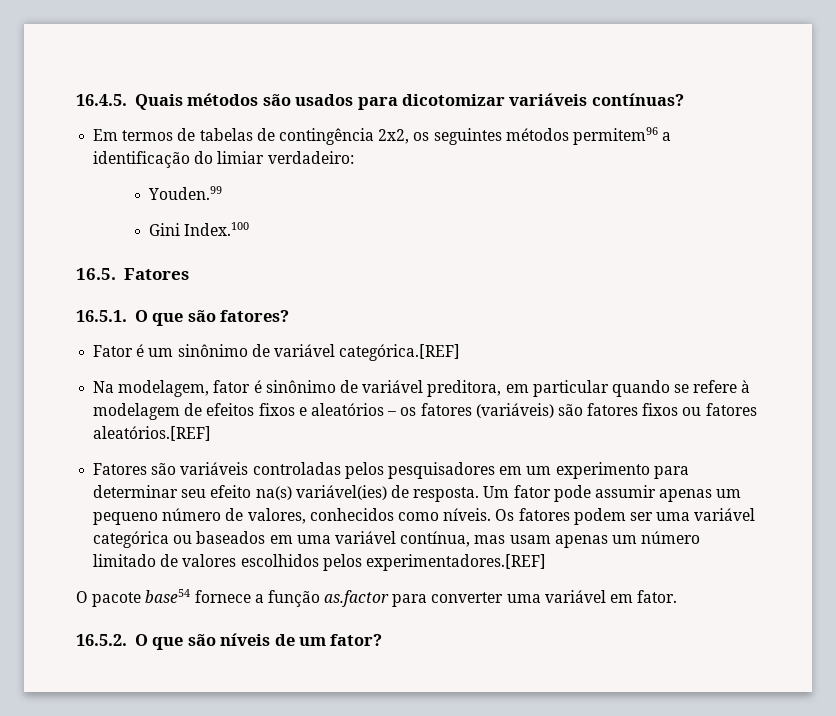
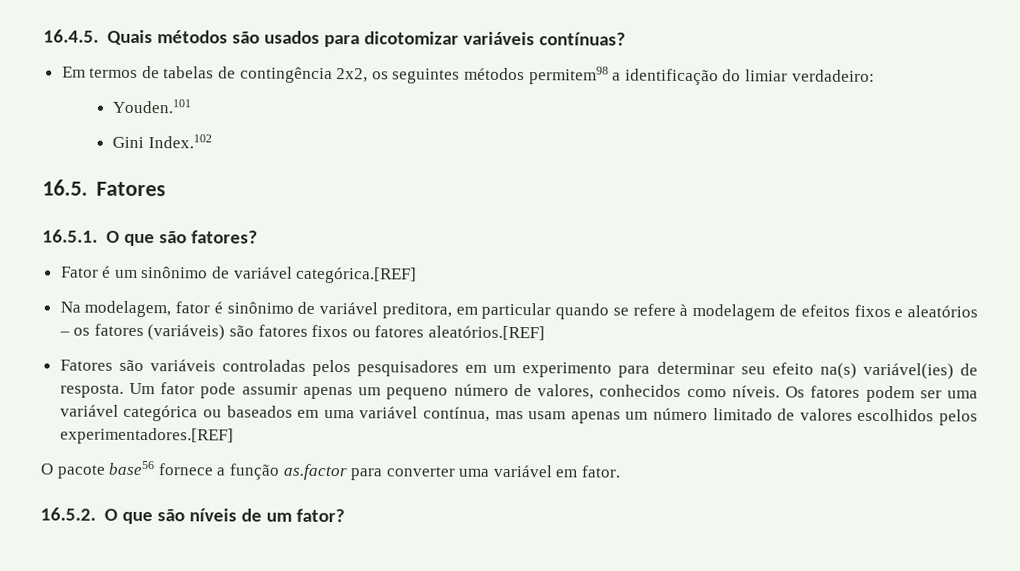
[572,127,658,145] permitem96 -> [528,66,609,85] permitem98
[148,186,223,200] Youden.99 -> [111,98,192,114] Youden.101
[184,222,250,236] Index.100 -> [147,134,212,149] Index.102
[145,589,191,603] base54 -> [108,460,156,476] base56

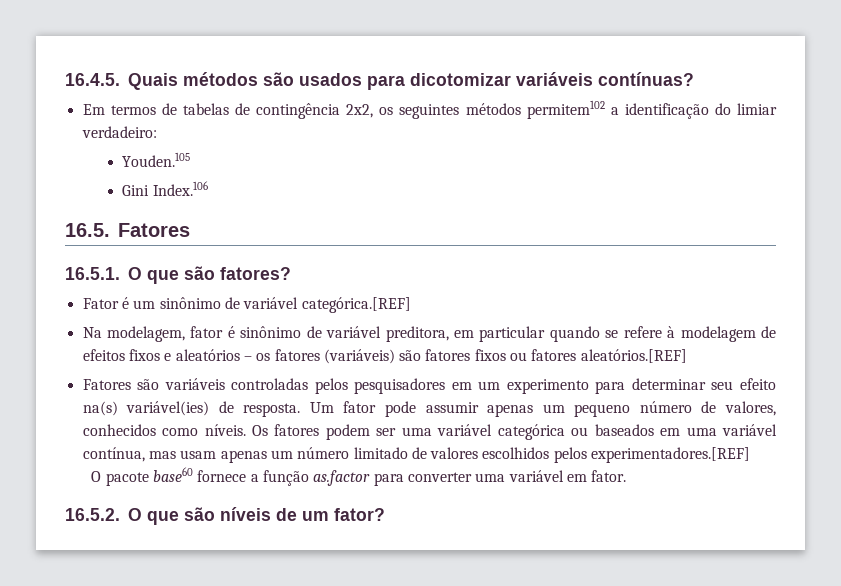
[528,66,609,85] permitem98 -> [526,100,605,119] permitem102
[111,98,192,114] Youden.101 -> [122,152,191,167] Youden.105
[147,134,212,149] Index.102 -> [152,181,208,196] Index.106
[108,460,156,476] base56 -> [153,467,194,482] base60

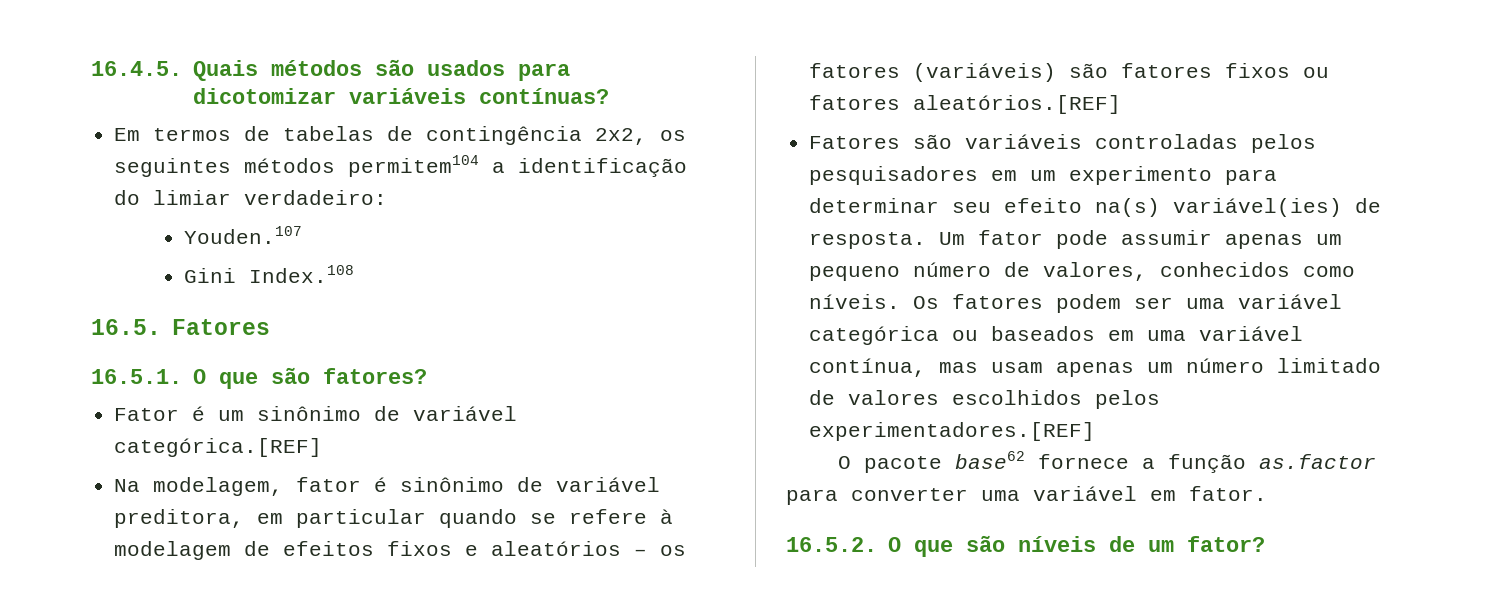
[526,100,605,119] permitem102 -> [348,155,480,177] permitem104
[122,152,191,167] Youden.105 -> [183,226,302,244] Youden.107
[152,181,208,196] Index.106 -> [248,265,354,283] Index.108
[153,467,194,482] base60 -> [954,451,1025,469] base62

